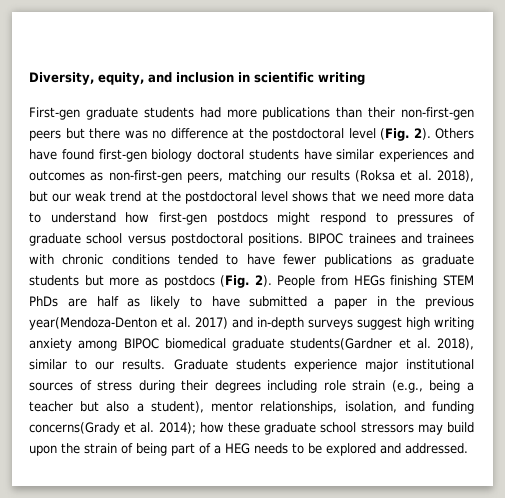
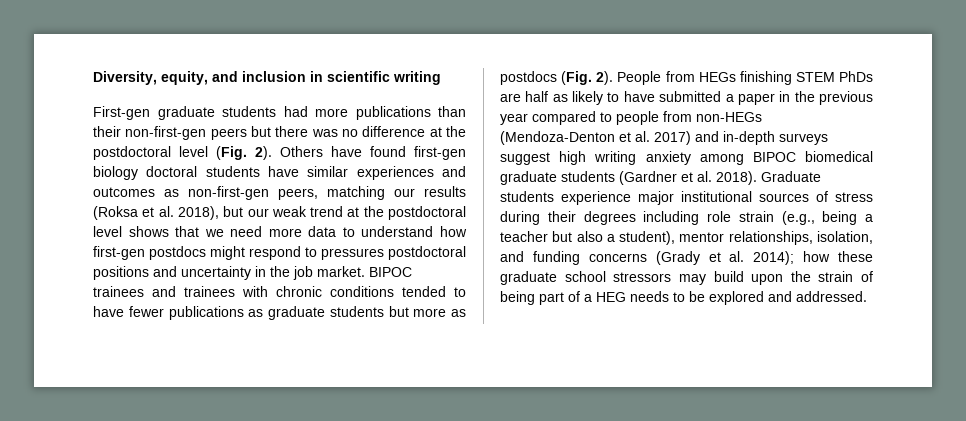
[463,212,476,223] [29,233,303,246] of graduate school versus postdoctoral positions. -> [388,246,466,260] [93,266,365,280] postdoctoral positions and uncertainty in the job market.
[29,317,157,330] year(Mendoza-Denton -> [500,111,762,125] [500,131,615,145] year compared to people from non-HEGs (Mendoza-Denton
[290,338,474,350] [29,359,166,370] students(Gardner et al. 2018), similar to our results. -> [561,171,757,185] students (Gardner et al. 2018).
[29,422,120,435] concerns(Grady -> [588,251,700,265] concerns (Grady

